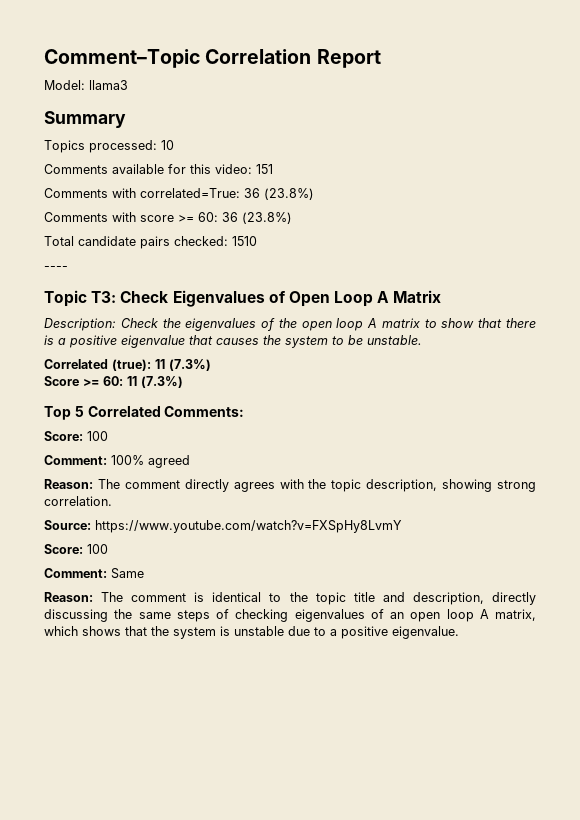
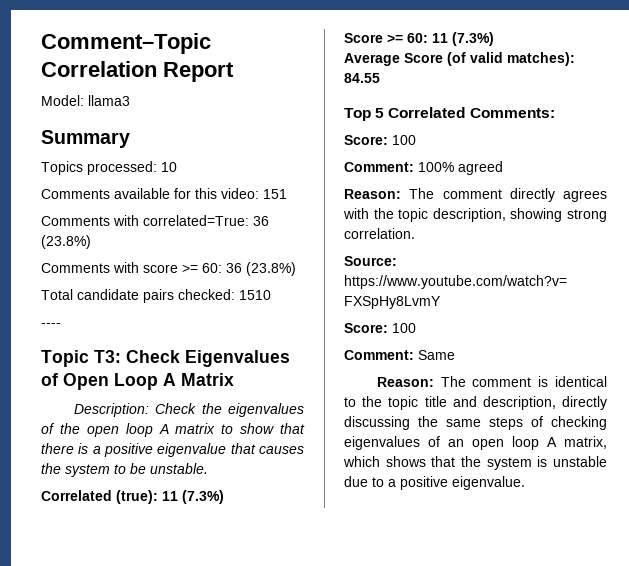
(183, 382) none -> [344,52,575,66] [344,73,380,83] // Average Score (of valid matches): 84.55

